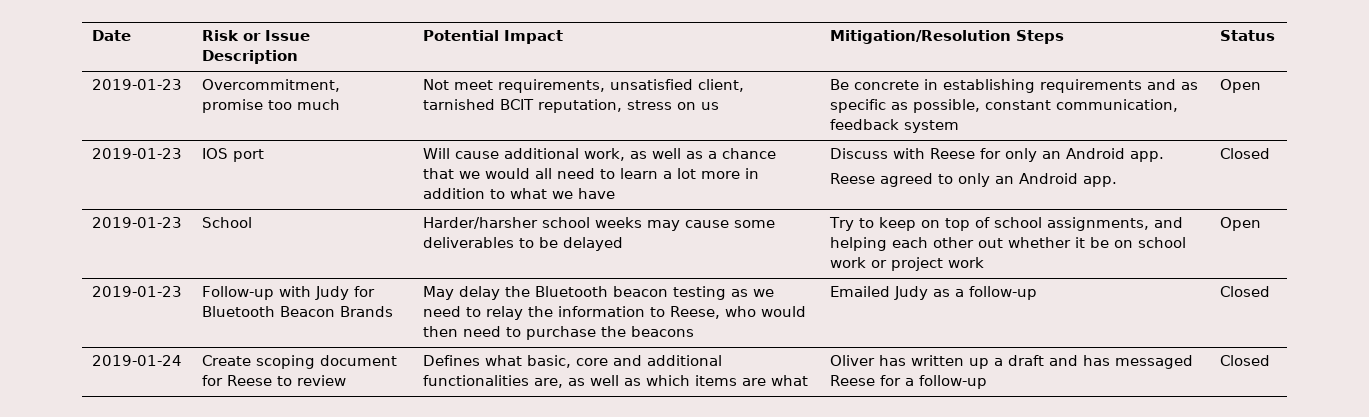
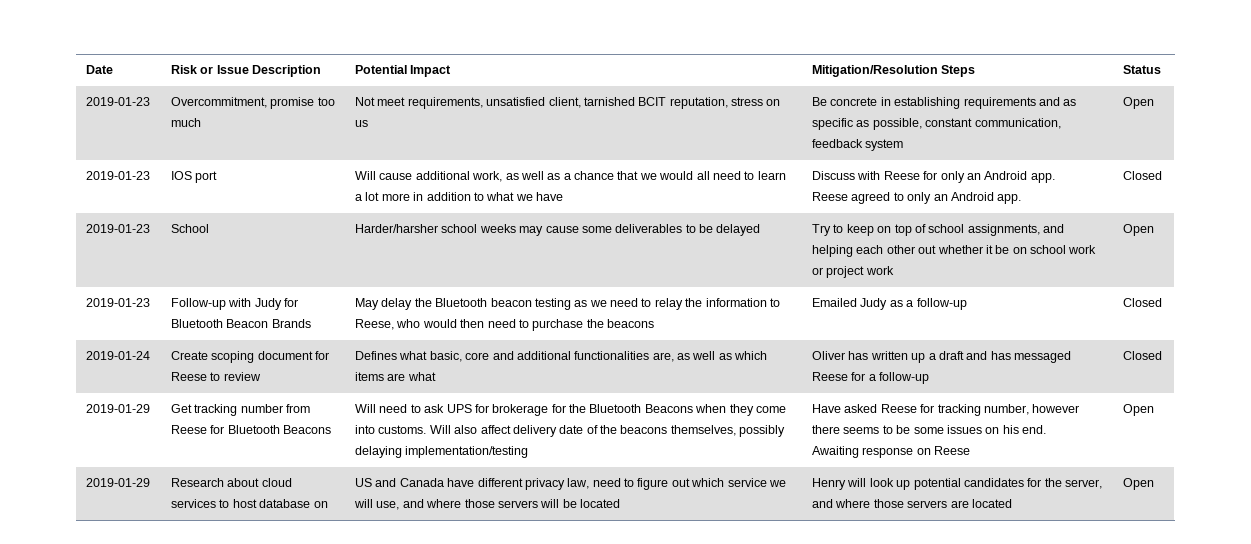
(1270, 360) none -> [86,404,151,413] [171,404,311,416] [171,425,332,434] [355,404,786,416] [355,425,786,437] [355,446,529,458] [812,404,1080,416] [812,425,1047,434] [812,446,971,458] [1123,404,1155,416] [86,478,151,487] [171,478,292,487] [171,499,328,508] [355,478,786,490] [354,499,621,510] [812,478,1103,490] [812,499,1012,508] [1123,478,1155,490] // 2019-01-29 | Get tracking number from Reese for Bluetooth Beacons | Will need to ask UPS for brokerage for the Bluetooth Beacons when they come into customs. Will also affect delivery date of the beacons themselves, possibly delaying implementation/testing | Have asked Reese for tracking number, however there seems to be some issues on his end. // Awaiting response on Reese | Open // 2019-01-29 | Research about cloud services to host database on | US and Canada have different privacy law, need to figure out which service we will use, and where those servers will be located | Henry will look up potential candidates for the server, and where those servers are located | Open

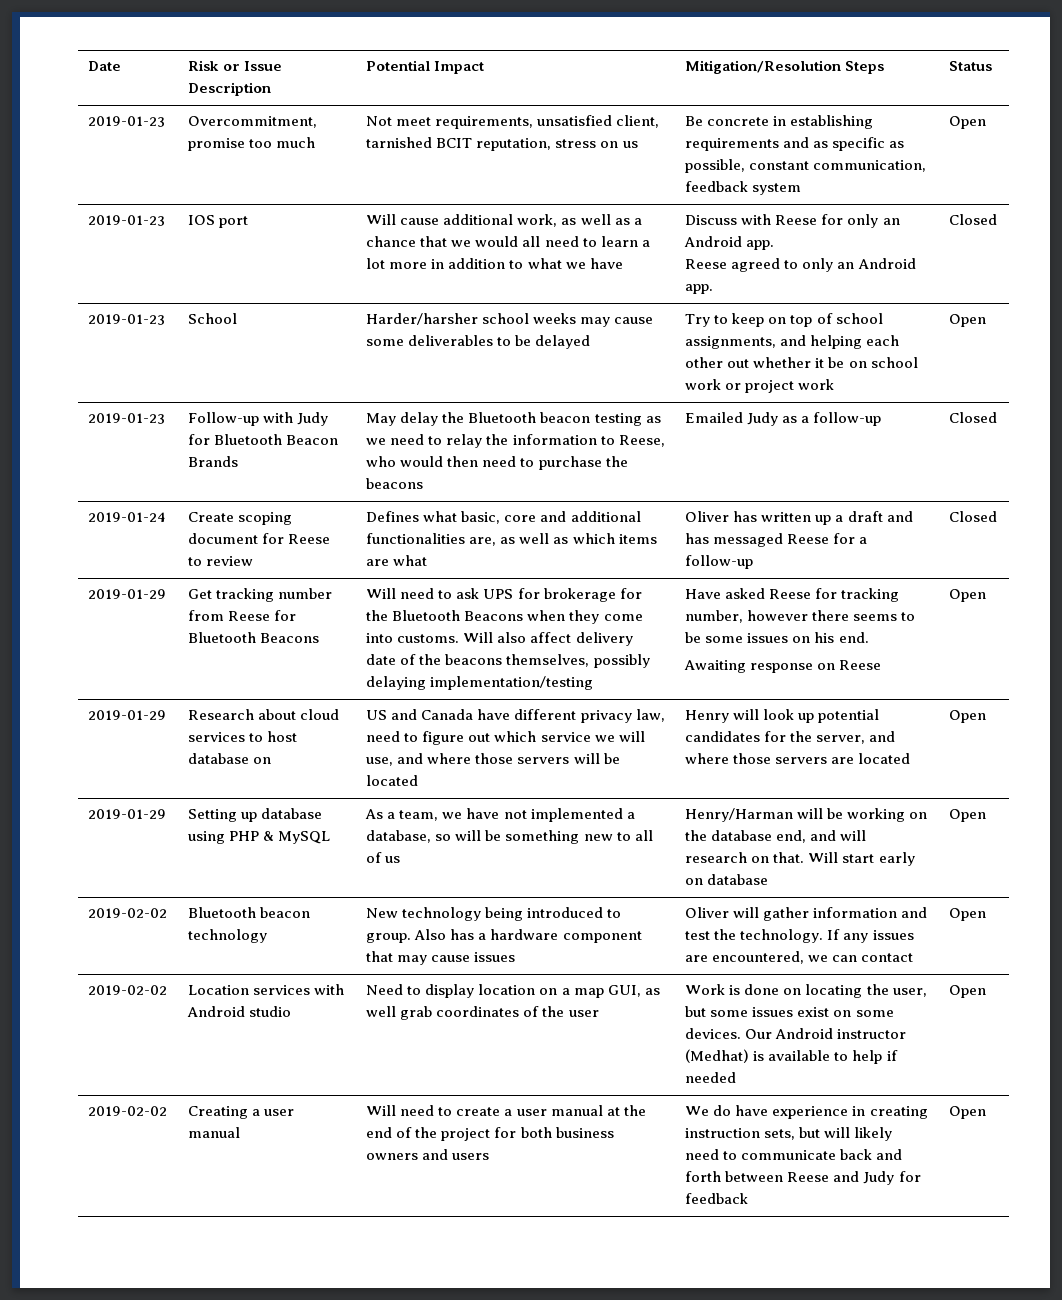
(1155, 484) none -> [88,809,167,819] [188,808,323,822] [188,831,331,844] [365,808,635,822] [366,830,653,844] [366,852,401,863] [685,808,928,822] [685,830,867,843] [685,852,915,866] [685,874,769,885] [949,809,987,822] [88,908,168,918] [188,907,311,918] [188,929,268,943] [366,907,622,921] [366,929,642,943] [366,951,516,965] [685,907,928,921] [685,929,914,943] [685,951,914,964] [949,908,987,921] [88,985,168,995] [188,984,345,995] [187,1006,292,1017] [366,984,660,998] [366,1006,599,1020] [685,984,927,998] [685,1006,894,1017] [685,1028,907,1039] [685,1049,898,1064] [685,1072,737,1083] [949,985,987,998] [88,1106,168,1116] [188,1106,295,1119] [188,1127,241,1138] [366,1105,646,1116] [366,1127,614,1141] [366,1149,490,1160] [685,1105,928,1119] [685,1127,893,1141] [685,1149,903,1160] [685,1171,921,1185] [685,1193,749,1204] [949,1106,987,1119] // 2019-01-29 | Setting up database using PHP & MySQL | As a team, we have not implemented a database, so will be something new to all of us | Henry/Harman will be working on the database end, and will research on that. Will start early on database | Open // 2019-02-02 | Bluetooth beacon technology | New technology being introduced to group. Also has a hardware component that may cause issues | Oliver will gather information and test the technology. If any issues are encountered, we can contact | Open // 2019-02-02 | Location services with Android studio | Need to display location on a map GUI, as well grab coordinates of the user | Work is done on locating the user, but some issues exist on some devices. Our Android instructor (Medhat) is available to help if needed | Open // 2019-02-02 | Creating a user manual | Will need to create a user manual at the end of the project for both business owners and users | We do have experience in creating instruction sets, but will likely need to communicate back and forth between Reese and Judy for feedback | Open

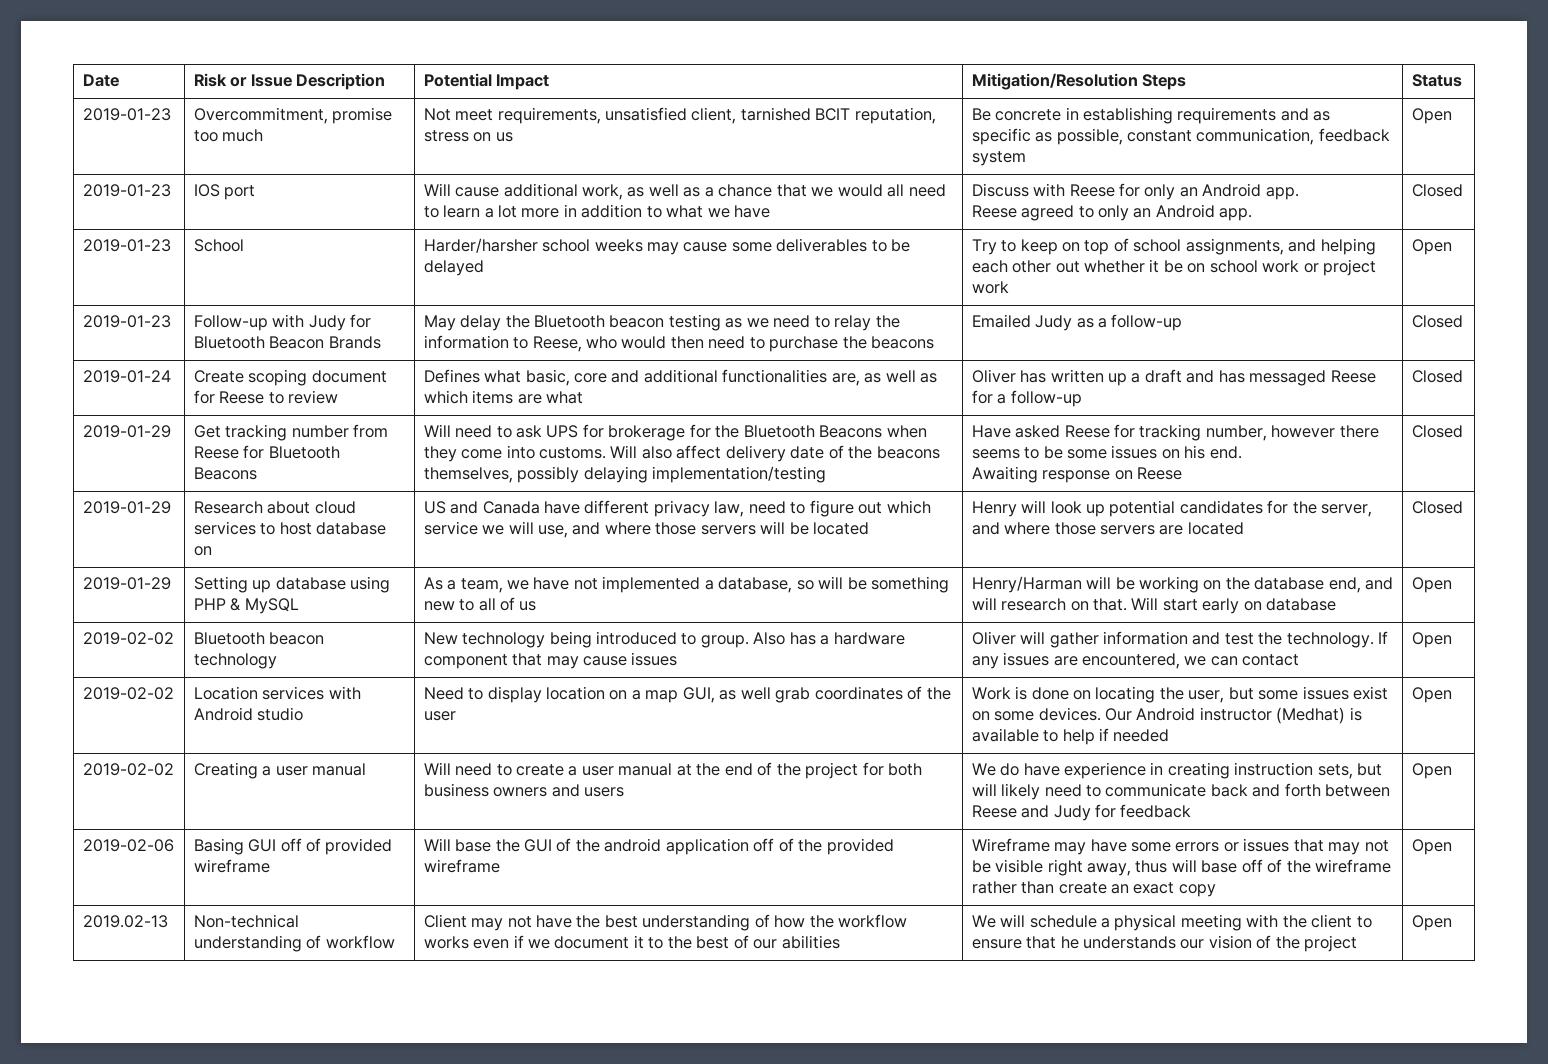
[949,589,987,602] Open -> [1411,425,1463,438] Closed
[949,710,987,723] Open -> [1411,501,1463,514] Closed
(987, 1112) none -> [82,839,174,852] [193,838,393,855] [193,859,270,873] [423,838,894,855] [423,859,500,873] [971,838,1389,855] [971,859,1392,876] [971,881,1216,897] [1411,839,1452,855] [82,915,168,928] [193,914,299,928] [193,935,395,952] [423,914,908,931] [423,935,840,949] [971,914,1372,931] [971,935,1358,952] [1411,915,1452,931] // 2019-02-06 | Basing GUI off of provided wireframe | Will base the GUI of the android application off of the provided wireframe | Wireframe may have some errors or issues that may not be visible right away, thus will base off of the wireframe rather than create an exact copy | Open // 2019.02-13 | Non-technical understanding of workflow | Client may not have the best understanding of how the workflow works even if we document it to the best of our abilities | We will schedule a physical meeting with the client to ensure that he understands our vision of the project | Open

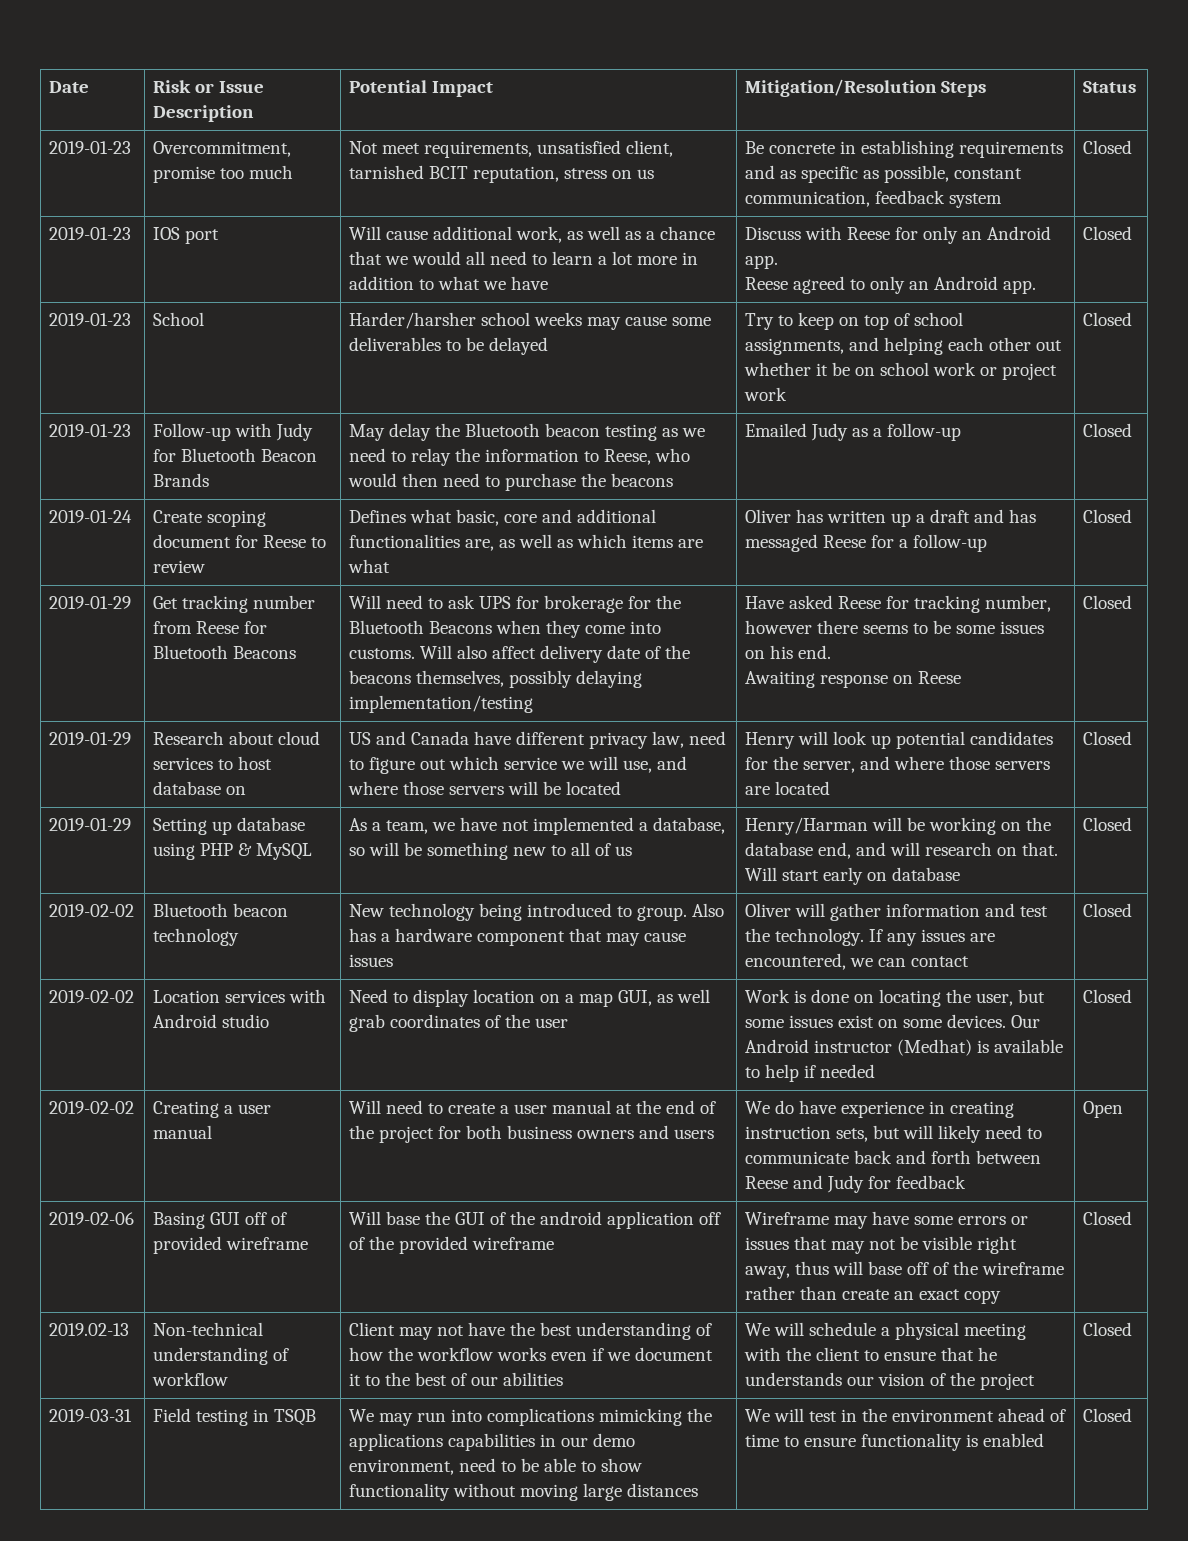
[1411,108,1452,124] Open -> [1083,140,1133,154] Closed
[1411,239,1452,255] Open -> [1083,312,1133,326] Closed
[1411,577,1452,593] Open -> [1083,817,1133,831] Closed
[1411,632,1452,648] Open -> [1083,903,1133,917] Closed
[1411,687,1452,703] Open -> [1083,989,1133,1003] Closed
[1411,839,1452,855] Open -> [1083,1211,1133,1225] Closed
[1411,915,1452,931] Open -> [1083,1322,1133,1336] [49,1409,133,1422] [153,1408,317,1426] [349,1408,713,1426] [349,1433,636,1451] [349,1458,643,1475] [349,1483,699,1501] [745,1408,1067,1422] [745,1433,1045,1451] [1083,1408,1133,1422] Closed // 2019-03-31 | Field testing in TSQB | We may run into complications mimicking the applications capabilities in our demo environment, need to be able to show functionality without moving large distances | We will test in the environment ahead of time to ensure functionality is enabled | Closed

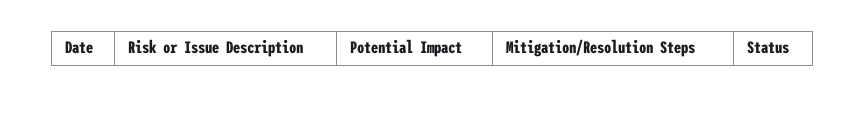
[49,141,132,154] [153,141,292,157] [153,165,294,183] [349,140,674,158] [349,165,655,183] [745,140,1064,158] [745,165,1023,183] [745,190,1003,208] [1083,140,1133,154] [49,227,132,240] [153,227,220,244] [349,226,716,243] [349,251,699,265] [349,276,549,290] [745,226,1052,244] [745,255,779,269] [745,276,1037,294] [1083,226,1133,240] [49,313,132,326] [153,312,205,326] [349,312,712,330] [349,337,549,355] [745,312,964,330] [745,337,1063,355] [744,362,1058,380] [744,387,788,401] [1083,312,1133,326] [49,424,132,437] [153,423,314,441] [153,448,318,462] [153,473,210,487] [349,423,706,441] [349,448,691,466] [348,473,674,491] [745,423,962,441] [1083,423,1133,437] [49,510,133,523] [153,510,267,527] [153,534,327,548] [153,560,206,573] [349,509,657,526] [349,534,704,551] [348,559,391,573] [745,509,1037,527] [745,534,988,552] [1083,509,1133,523] [49,596,132,609] [153,595,316,613] [153,621,268,634] [153,645,297,659] [349,595,682,613] [349,620,662,638] [349,645,691,663] [349,670,643,688] [349,695,534,713] [745,595,1052,613] [745,620,1045,634] [745,645,832,659] [745,671,962,688] [1083,595,1133,609] [49,732,132,745] [153,731,321,745] [153,756,273,770] [153,781,247,795] [349,731,727,749] [349,756,688,774] [348,781,622,795] [745,731,1054,749] [745,756,1051,773] [745,781,831,795] [1083,731,1133,745] [49,818,132,831] [153,817,306,835] [153,843,313,860] [349,817,726,835] [349,842,633,860] [745,817,1052,835] [745,842,1059,859] [745,867,961,885] [1083,817,1133,831] [49,904,135,917] [153,903,289,917] [153,928,240,946] [349,903,725,921] [349,928,687,946] [349,954,394,967] [745,903,1049,921] [745,928,996,946] [745,953,970,970] [1083,903,1133,917] [49,990,135,1003] [153,989,327,1003] [153,1014,270,1028] [349,989,711,1007] [349,1014,569,1032] [745,989,1046,1007] [745,1014,1041,1028] [745,1039,1064,1056] [745,1064,876,1082] [1083,989,1133,1003] [49,1101,135,1114] [153,1101,272,1118] [153,1125,213,1139] [349,1100,717,1114] [349,1125,715,1143] [745,1100,1015,1118] [745,1125,1043,1143] [745,1150,1042,1164] [745,1175,967,1193] [1083,1101,1124,1118] [49,1212,135,1225] [153,1212,288,1229] [153,1236,309,1254] [349,1211,722,1229] [349,1236,555,1254] [745,1211,1029,1229] [745,1236,1018,1254] [745,1261,1065,1279] [745,1286,1002,1304] [1083,1211,1133,1225] [49,1323,130,1336] [153,1322,264,1336] [153,1347,290,1365] [152,1372,229,1386] [349,1322,713,1340] [349,1347,714,1361] [349,1372,564,1386] [745,1322,1027,1340] [744,1347,998,1361] [745,1372,1036,1390] [1083,1322,1133,1336] [49,1409,133,1422] [153,1408,317,1426] [349,1408,713,1426] [349,1433,636,1451] [349,1458,643,1475] [349,1483,699,1501] [745,1408,1067,1422] [745,1433,1045,1451] [1083,1408,1133,1422] // 2019-01-23 | Overcommitment, promise too much | Not meet requirements, unsatisfied client, tarnished BCIT reputation, stress on us | Be concrete in establishing requirements and as specific as possible, constant communication, feedback system | Closed // 2019-01-23 | IOS port | Will cause additional work, as well as a chance that we would all need to learn a lot more in addition to what we have | Discuss with Reese for only an Android app. // Reese agreed to only an Android app. | Closed // 2019-01-23 | School | Harder/harsher school weeks may cause some deliverables to be delayed | Try to keep on top of school assignments, and helping each other out whether it be on school work or project work | Closed // 2019-01-23 | Follow-up with Judy for Bluetooth Beacon Brands | May delay the Bluetooth beacon testing as we need to relay the information to Reese, who would then need to purchase the beacons | Emailed Judy as a follow-up | Closed // 2019-01-24 | Create scoping document for Reese to review | Defines what basic, core and additional functionalities are, as well as which items are what | Oliver has written up a draft and has messaged Reese for a follow-up | Closed // 2019-01-29 | Get tracking number from Reese for Bluetooth Beacons | Will need to ask UPS for brokerage for the Bluetooth Beacons when they come into customs. Will also affect delivery date of the beacons themselves, possibly delaying implementation/testing | Have asked Reese for tracking number, however there seems to be some issues on his end. // Awaiting response on Reese | Closed // 2019-01-29 | Research about cloud services to host database on | US and Canada have different privacy law, need to figure out which service we will use, and where those servers will be located | Henry will look up potential candidates for the server, and where those servers are located | Closed // 2019-01-29 | Setting up database using PHP & MySQL | As a team, we have not implemented a database, so will be something new to all of us | Henry/Harman will be working on the database end, and will research on that. Will start early on database | Closed // 2019-02-02 | Bluetooth beacon technology | New technology being introduced to group. Also has a hardware component that may cause issues | Oliver will gather information and test the technology. If any issues are encountered, we can contact | Closed // 2019-02-02 | Location services with Android studio | Need to display location on a map GUI, as well grab coordinates of the user | Work is done on locating the user, but some issues exist on some devices. Our Android instructor (Medhat) is available to help if needed | Closed // 2019-02-02 | Creating a user manual | Will need to create a user manual at the end of the project for both business owners and users | We do have experience in creating instruction sets, but will likely need to communicate back and forth between Reese and Judy for feedback | Open // 2019-02-06 | Basing GUI off of provided wireframe | Will base the GUI of the android application off of the provided wireframe | Wireframe may have some errors or issues that may not be visible right away, thus will base off of the wireframe rather than create an exact copy | Closed // 2019.02-13 | Non-technical understanding of workflow | Client may not have the best understanding of how the workflow works even if we document it to the best of our abilities | We will schedule a physical meeting with the client to ensure that he understands our vision of the project | Closed // 2019-03-31 | Field testing in TSQB | We may run into complications mimicking the applications capabilities in our demo environment, need to be able to show functionality without moving large distances | We will test in the environment ahead of time to ensure functionality is enabled | Closed -> (789, 47) none

